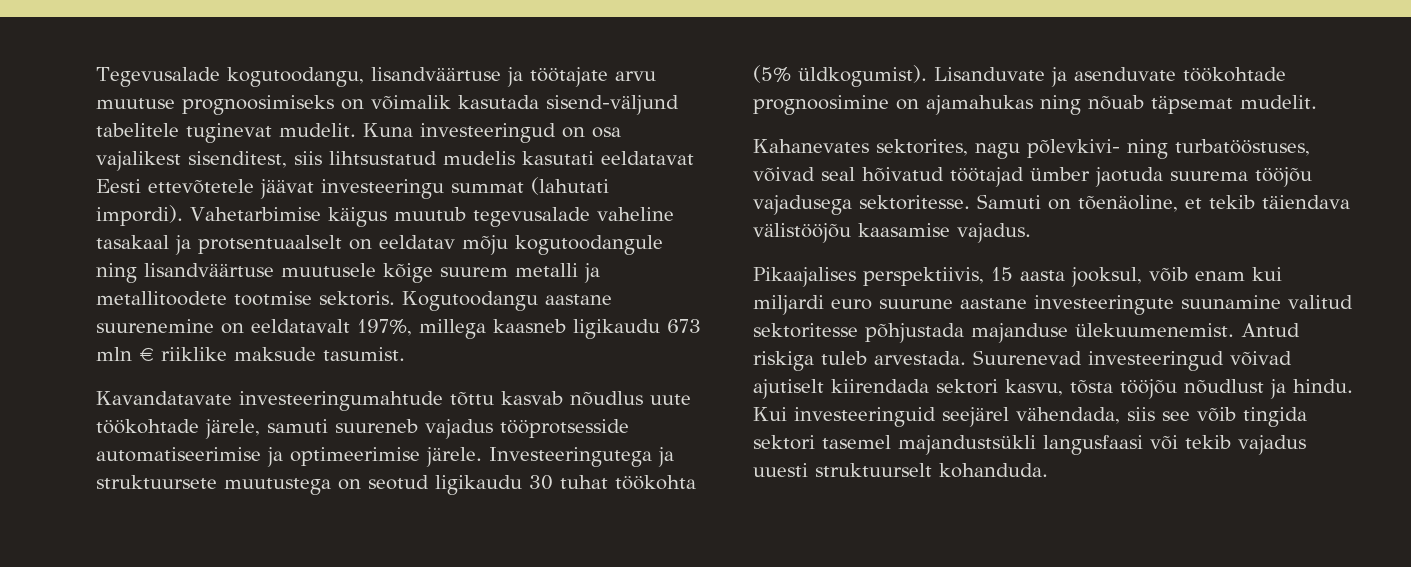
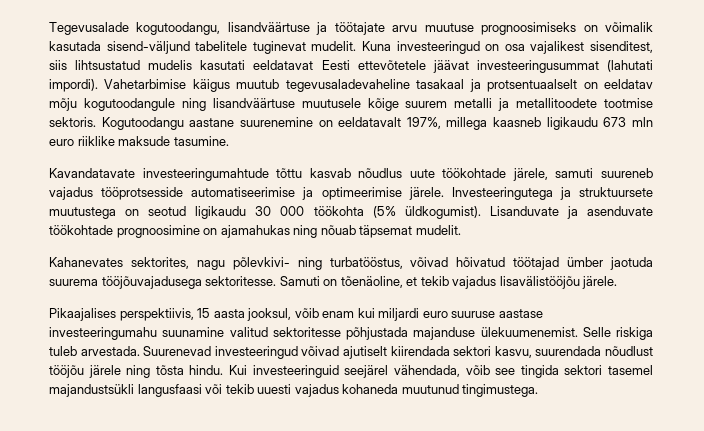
[321,179,524,199] investeeringu summat -> [476,60,599,73] investeeringusummat
[472,207,674,227] tegevusalade vaheline -> [285,79,410,92] tegevusaladevaheline
[139,347,154,361] € -> [49,139,74,146] euro
[323,347,405,361] tasumist. -> [173,136,229,146] tasumine.
[560,475,608,489] tuhat -> [280,206,305,216] 000
[1175,139,1310,156] [753,167,855,182] turbatööstuses, võivad seal -> [329,257,449,269] turbatööstus, võivad
[1255,167,1312,187] [753,195,852,215] tööjõu vajadusega -> [101,276,202,289] tööjõuvajadusega
[1262,195,1350,209] [753,223,1031,243] täiendava välistööjõu kaasamise vajadus. -> [452,276,618,289] vajadus lisavälistööjõu järele.
[879,295,1174,315] suurune aastane investeeringute -> [451,309,543,318] [49,327,157,340] suuruse aastase investeeringumahu
[1241,323,1300,337] Antud -> [582,327,611,337] Selle
[1070,379,1286,399] tõsta tööjõu nõudlust ja -> [535,346,654,356] [49,365,184,378] suurendada nõudlust tööjõu järele ning tõsta
[1127,407,1236,422] siis see võib -> [465,365,516,375] võib see
[1238,435,1306,455] [753,463,1048,478] vajadus uuesti struktuurselt kohanduda. -> [257,384,539,397] uuesti vajadus kohaneda muutunud tingimustega.

